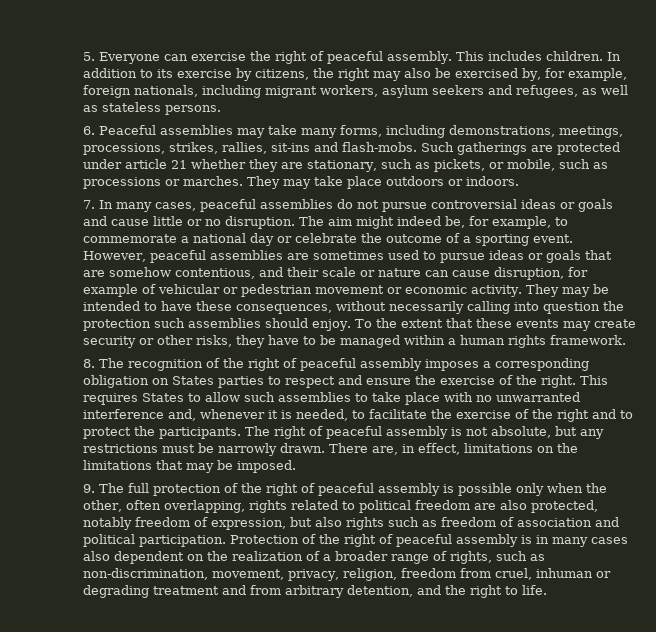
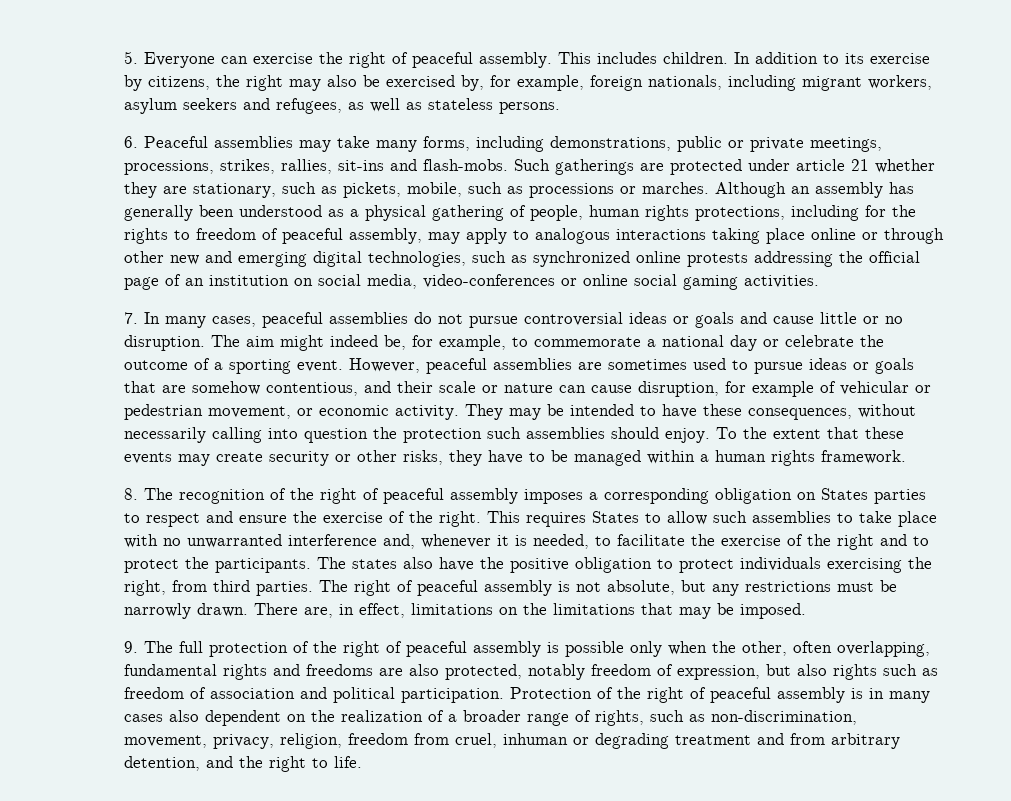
(555, 131) none -> [676,136,804,152] public or private
[488,162,504,169] or -> (401, 190) none
[246,176,519,189] They may take place outdoors or indoors. -> [714,182,914,198] [123,205,916,221] [123,228,944,244] [123,251,920,267] [123,274,819,290] Although an assembly has generally been understood as a physical gathering of people, human rights protections, including for the rights to freedom of peaceful assembly, may apply to analogous interactions taking place online or through other new and emerging digital technologies, such as synchronized online protests addressing the official page of an institution on social media, video-conferences or online social gaming activities.
[314,285,384,294] movement -> [207,406,291,419] movement,
(270, 431) none -> [351,557,932,573] [123,580,348,596] states also have the positive obligation to protect individuals exercising the right, from third parties. The
[248,500,470,513] rights related to political freedom -> [123,664,373,680] fundamental rights and freedoms

